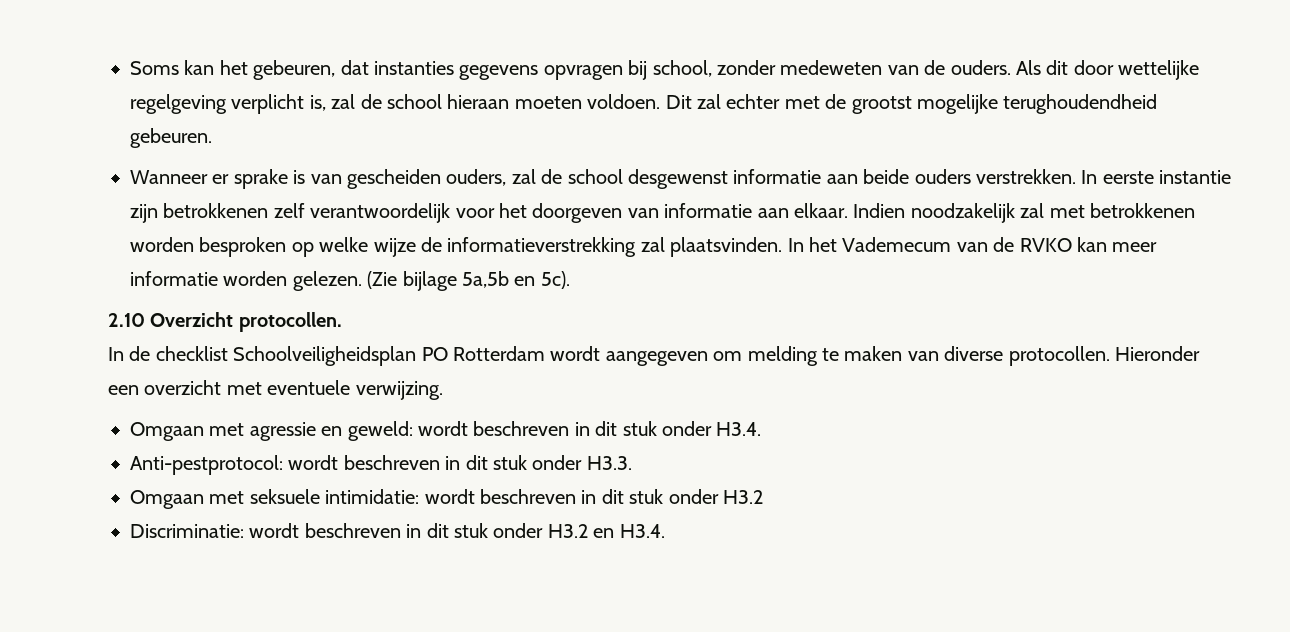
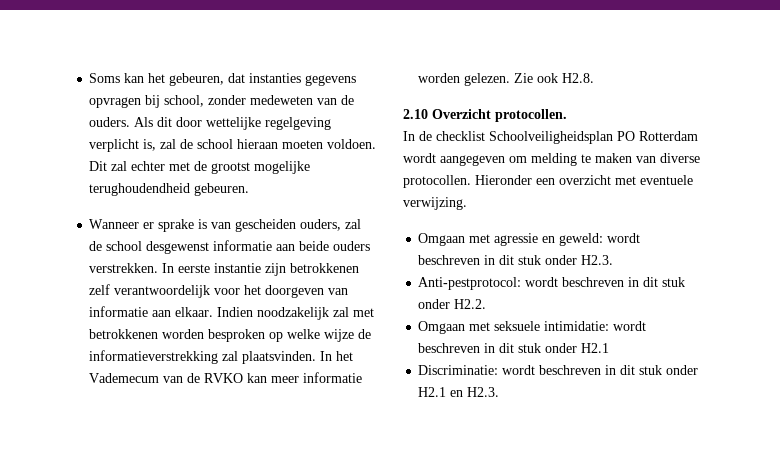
[367,271,570,291] (Zie bijlage 5a,5b en 5c). -> [514,73,595,83] Zie ook H2.8.
[716,422,762,436] H3.4. -> [581,255,614,265] H2.3.
[586,456,632,470] H3.3. -> [454,299,487,309] H2.2.
[722,490,763,504] H3.2 -> [581,343,610,353] H2.1
[547,524,665,538] H3.2 en H3.4. -> [418,387,500,397] H2.1 en H2.3.

